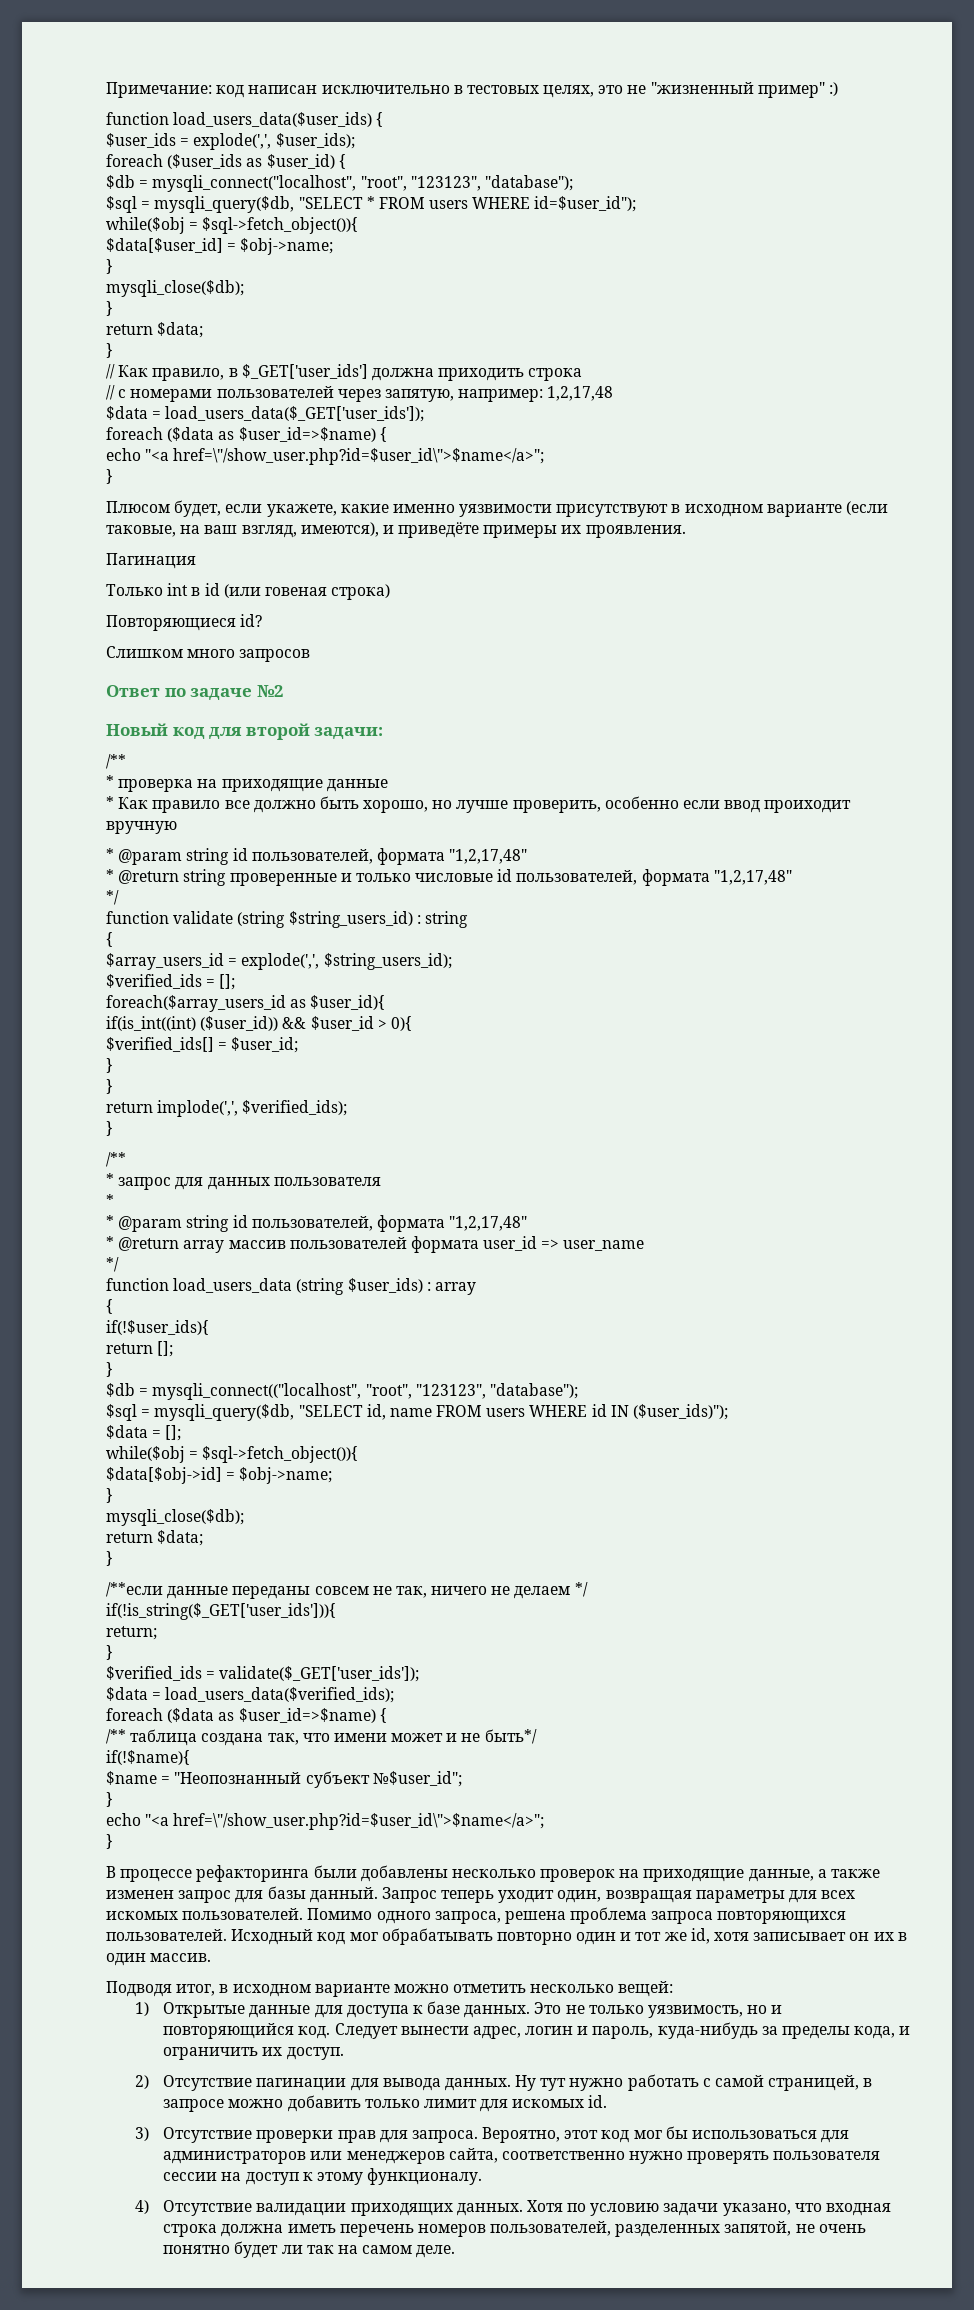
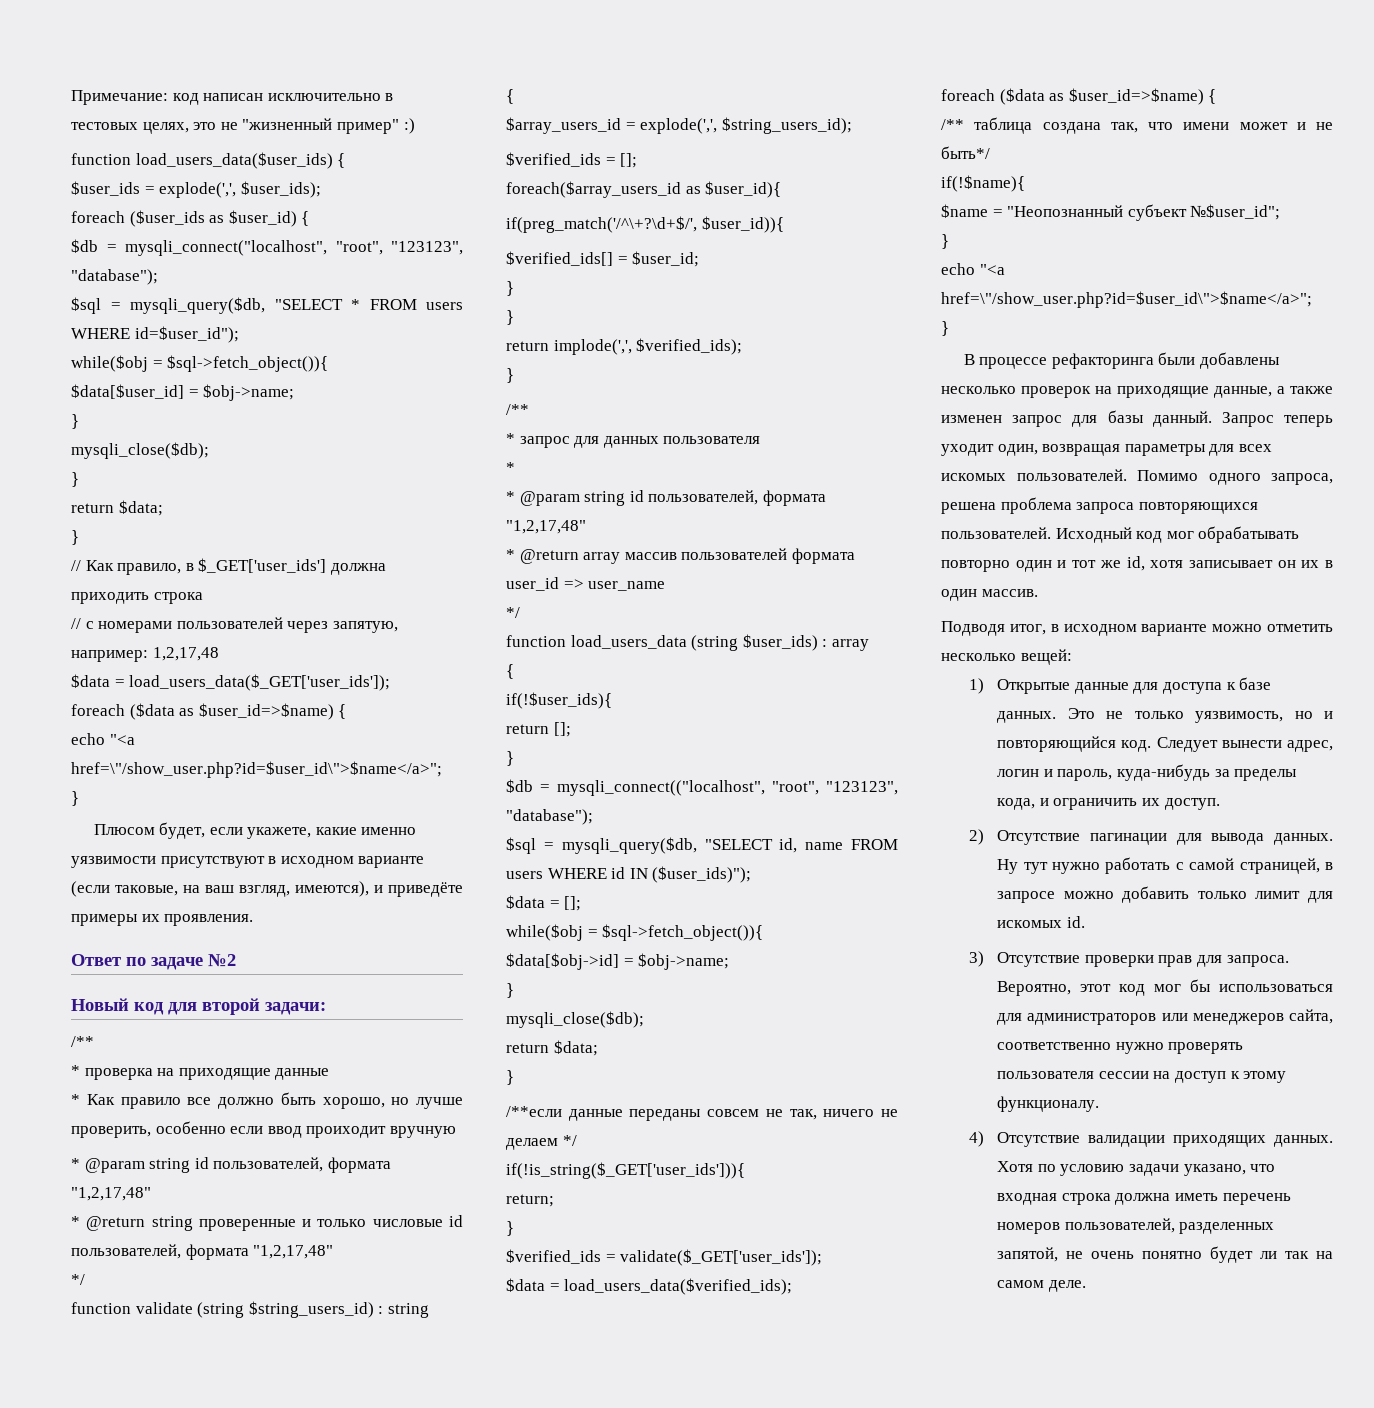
[106,553,196,569] [106,583,391,600] [106,614,263,631] [106,646,311,662] // Пагинация // Только int в id (или говеная строка) // Повторяющиеся id? // Слишком много запросов -> (254, 920) none
[106,1016,412,1031] if(is_int((int) ($user_id)) && $user_id > 0){ -> [506,216,784,233] if(preg_match('/^\+?\d+$/', $user_id)){

